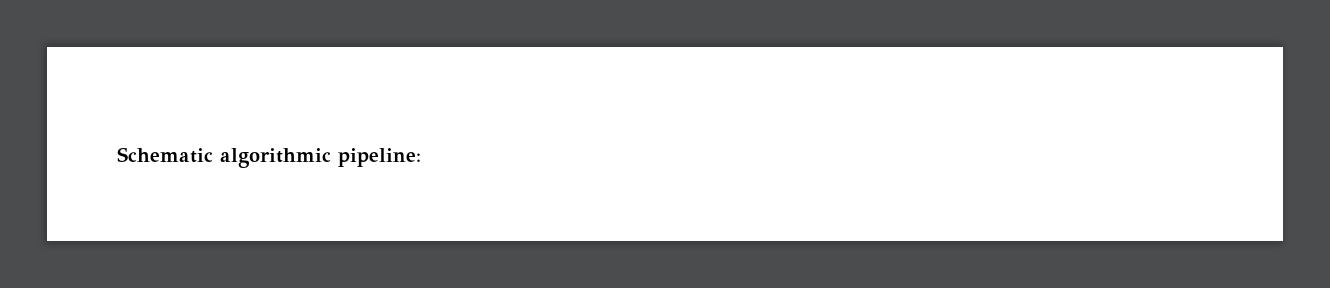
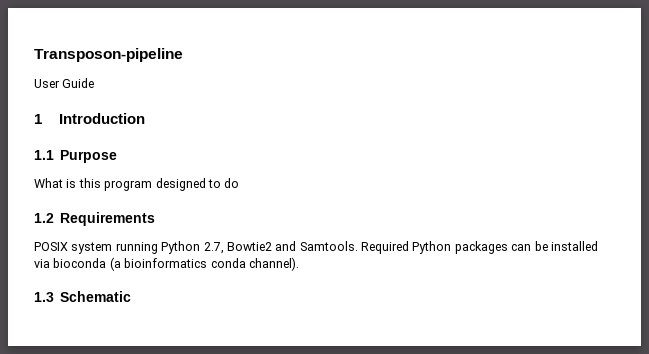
[117,147,421,168] Schematic algorithmic pipeline: -> [34,48,183,62] [34,78,95,88] [34,113,145,124] [34,150,118,163] [34,178,240,191] [34,212,156,226] [34,241,598,254] [34,257,299,271] [34,291,132,302] Transposon-pipeline // User Guide // 1 Introduction // 1.1 Purpose // What is this program designed to do // 1.2 Requirements // POSIX system running Python 2.7, Bowtie2 and Samtools. Required Python packages can be installed via bioconda (a bioinformatics conda channel). // 1.3 Schematic

